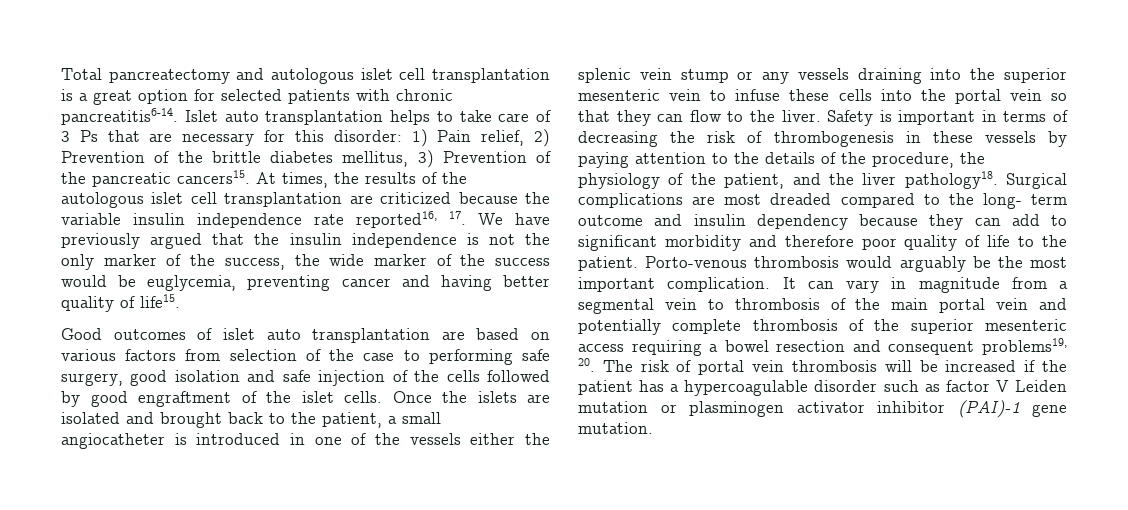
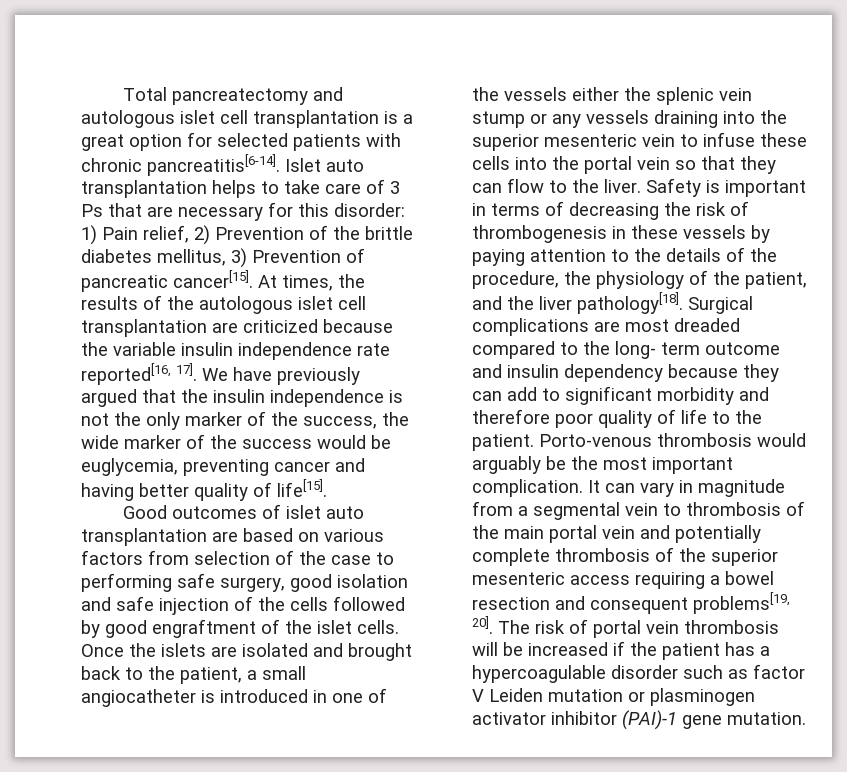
[61,108,178,125] pancreatitis6-14. -> [147,154,280,176] pancreatitis[6-14].
[61,170,250,187] the pancreatic cancers15. -> [81,270,253,292] pancreatic cancer[15].
[356,211,466,228] reported16, 17. -> [81,363,197,385] reported[16, 17].
[140,294,180,308] life15. -> [277,479,327,497] life[15].
[904,171,998,189] pathology18. -> [577,292,683,314] pathology[18].
[982,338,1067,355] [578,358,595,372] problems19, 20. -> [693,592,790,614] [472,616,493,634] problems[19, 20].

